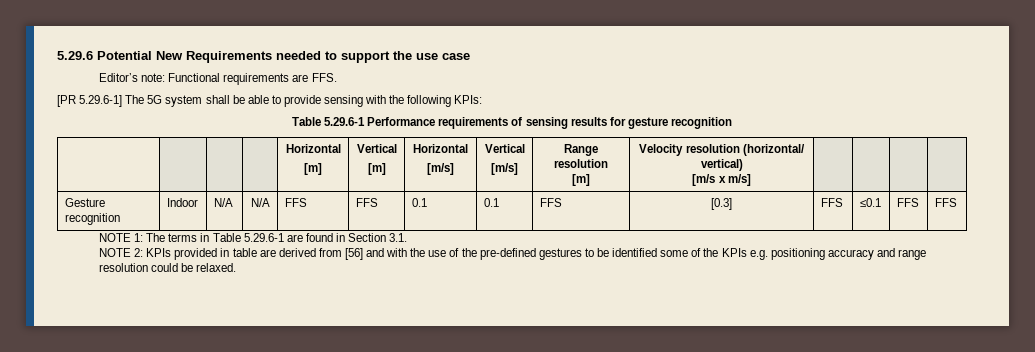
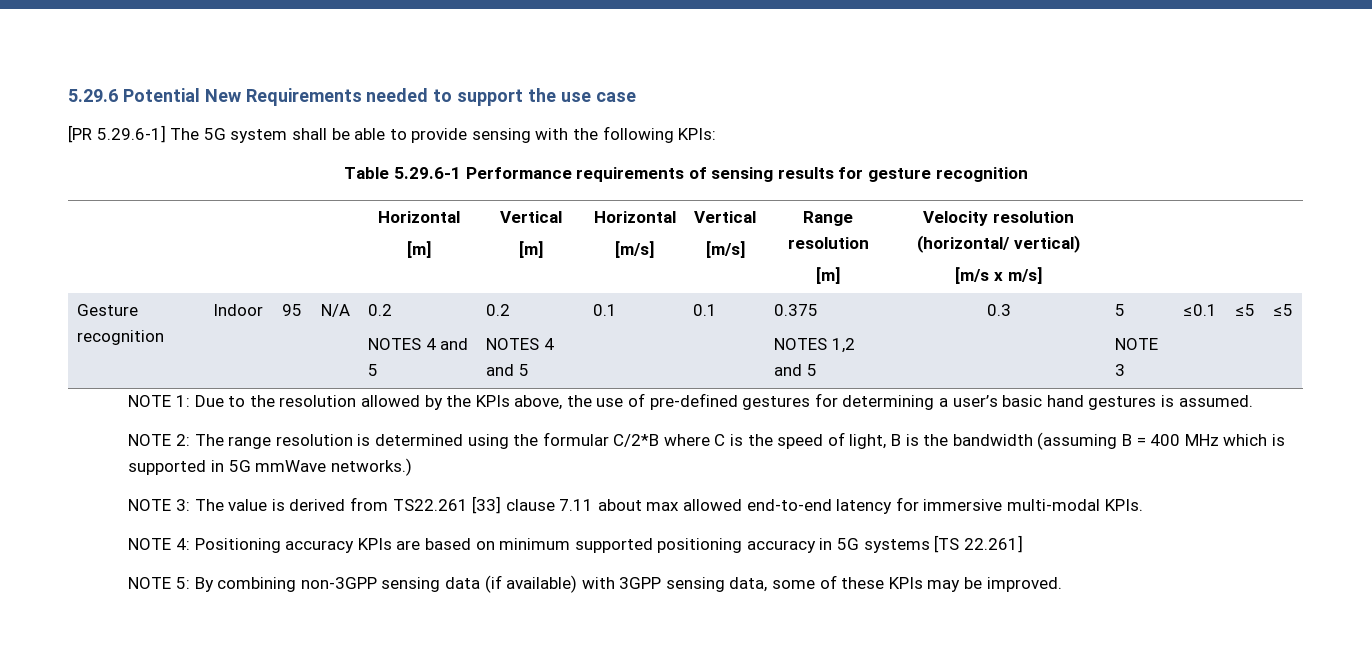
[98,73,337,85] // Editor’s note: Functional requirements are FFS. -> (636, 97) none
[213,198,233,207] [250,198,270,207] [284,198,307,207] [355,198,378,207] [411,198,427,207] [483,198,499,207] [539,198,562,207] [711,198,732,210] [820,198,843,207] N/A | N/A | FFS | FFS | 0.1 | 0.1 | FFS | [0.3] | FFS -> [281,304,302,316] [321,304,350,317] [367,304,392,316] [367,338,469,350] [367,364,378,376] [485,304,510,316] [485,338,554,350] [485,364,529,376] [592,304,617,316] [692,304,717,316] [773,304,818,316] [773,338,855,353] [773,364,817,376] [986,304,1011,316] [1114,304,1125,316] [1114,338,1158,350] [1114,364,1125,376] 95 | N/A | 0.2 // NOTES 4 and 5 | 0.2 // NOTES 4 and 5 | 0.1 | 0.1 | 0.375 // NOTES 1,2 and 5 | 0.3 | 5 // NOTE 3
[896,198,919,207] [934,198,957,207] FFS | FFS -> [1235,304,1255,316] [1273,304,1293,316] ≤5 | ≤5
[146,233,408,242] [98,248,927,260] [98,263,237,272] The terms in Table 5.29.6-1 are found in Section 3.1. // NOTE 2: KPIs provided in table are derived from [56] and with the use of the pre-defined gestures to be identified some of the KPIs e.g. positioning accuracy and range resolution could be relaxed. -> [194,393,1253,410] [128,432,1285,450] [128,458,412,476] [128,496,1143,514] [128,535,1023,553] [128,575,1062,593] Due to the resolution allowed by the KPIs above, the use of pre-defined gestures for determining a user’s basic hand gestures is assumed. // NOTE 2: The range resolution is determined using the formular C/2*B where C is the speed of light, B is the bandwidth (assuming B = 400 MHz which is supported in 5G mmWave networks.) // NOTE 3: The value is derived from TS22.261 [33] clause 7.11 about max allowed end-to-end latency for immersive multi-modal KPIs. // NOTE 4: Positioning accuracy KPIs are based on minimum supported positioning accuracy in 5G systems [TS 22.261] // NOTE 5: By combining non-3GPP sensing data (if available) with 3GPP sensing data, some of these KPIs may be improved.

